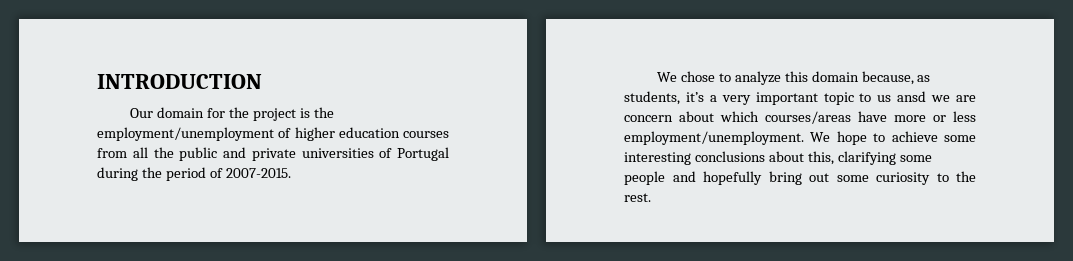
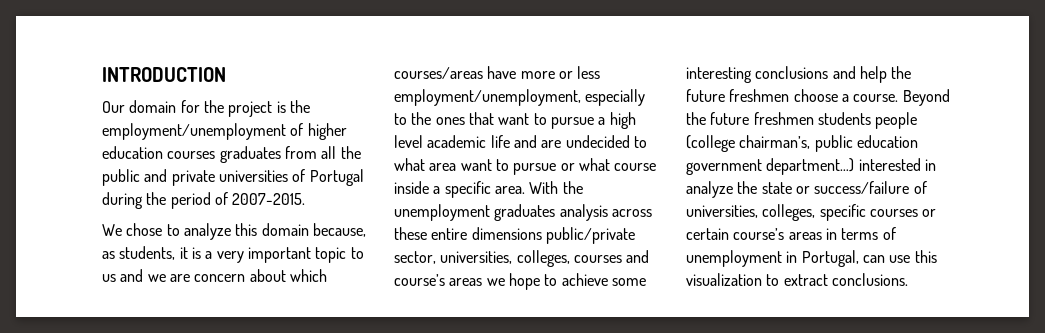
(449, 134) none -> [219,146,281,163] graduates
[685,92,704,102] it’s -> [179,247,201,259] it is
[897,91,927,102] ansd -> [120,269,144,282] and
[624,131,831,145] employment/unemployment. We -> [394,89,646,106] [394,112,636,129] [394,135,647,148] [394,158,657,175] [394,181,583,198] [394,204,652,221] [394,227,635,244] [394,250,650,267] [394,274,505,286] employment/unemployment, especially to the ones that want to pursue a high level academic life and are undecided to what area want to pursue or what course inside a specific area. With the unemployment graduates analysis across these entire dimensions public/private sector, universities, colleges, courses and course’s areas we
[768,151,932,165] [624,171,976,185] [624,193,651,202] about this, clarifying some people and hopefully bring out some curiosity to the rest. -> [832,66,912,83] [686,89,950,106] [686,112,918,129] [686,135,918,152] [686,158,936,175] [686,181,927,198] [686,204,937,221] [686,227,896,240] [686,250,937,267] [686,273,908,286] and help the future freshmen choose a course. Beyond the future freshmen students people (college chairman’s, public education government department…) interested in analyze the state or success/failure of universities, colleges, specific courses or certain course’s areas in terms of unemployment in Portugal, can use this visualization to extract conclusions.

